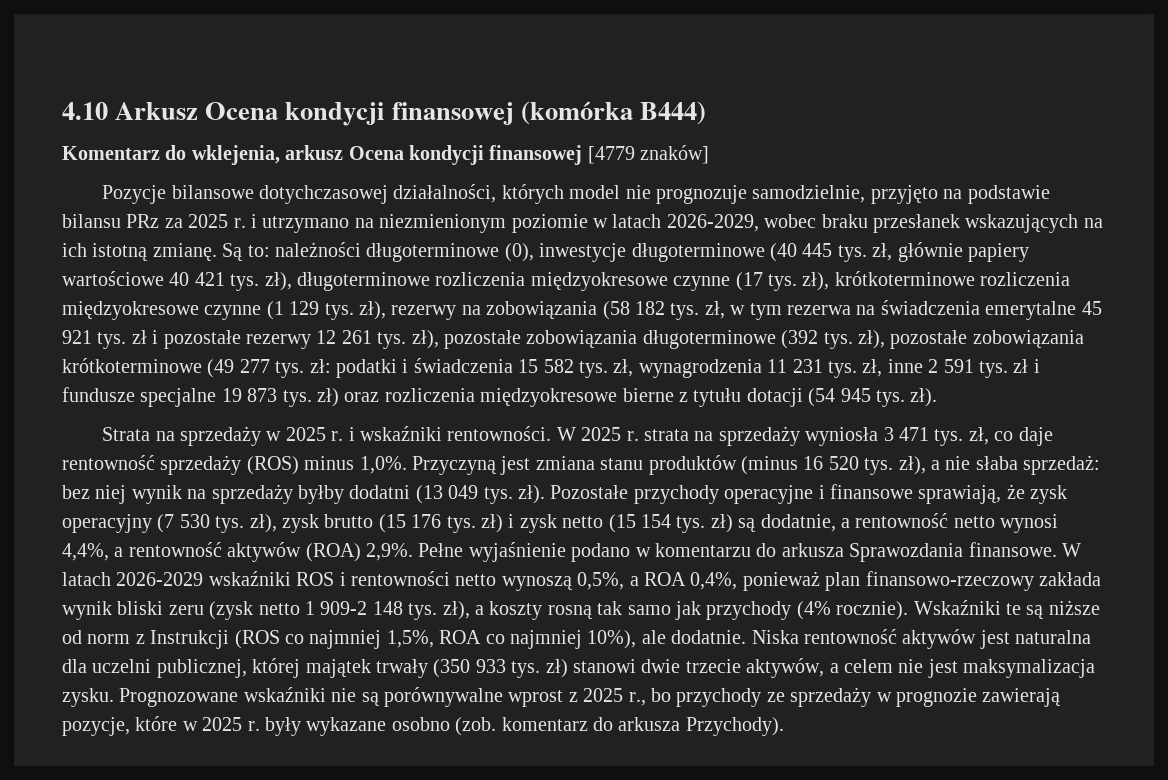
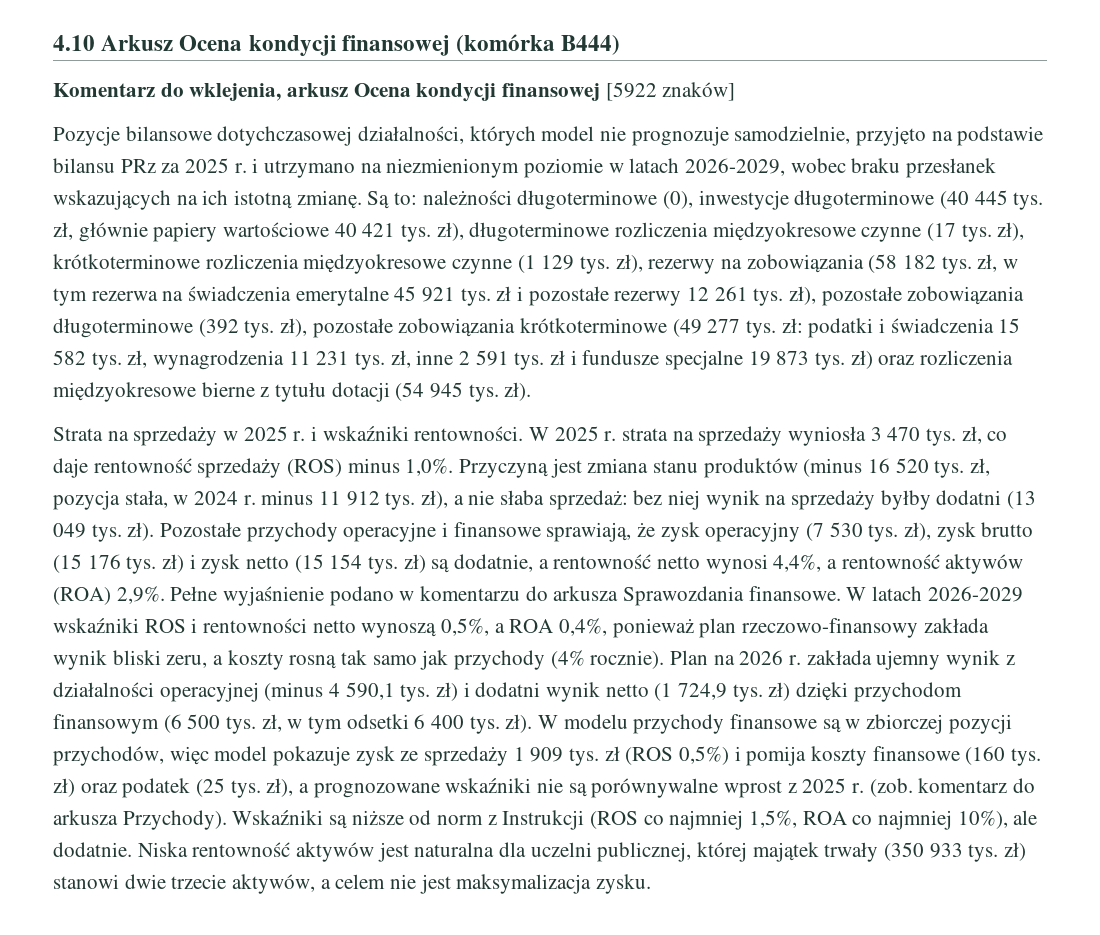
[587,146,635,164] [4779 -> [605,82,657,101] [5922
[898,427,929,441] 471 -> [887,427,921,441] 470
(894, 466) none -> [970,458,991,476] [53,490,416,510] zł, pozycja stała, w 2024 r. minus 11 912 tys.
[865,571,1034,591] finansowo-rzeczowy -> [742,618,919,638] rzeczowo-finansowy
[168,601,470,620] zeru (zysk netto 1 909-2 148 tys. zł), -> [166,655,208,668] zeru,
[913,600,1021,615] Wskaźniki te -> [670,650,1015,670] [53,682,962,702] [53,714,1012,734] [53,746,1042,766] [53,778,1036,798] [53,810,324,830] Plan na 2026 r. zakłada ujemny wynik z działalności operacyjnej (minus 4 590,1 tys. zł) i dodatni wynik netto (1 724,9 tys. zł) dzięki przychodom finansowym (6 500 tys. zł, w tym odsetki 6 400 tys. zł). W modelu przychody finansowe są w zbiorczej pozycji przychodów, więc model pokazuje zysk ze sprzedaży 1 909 tys. zł (ROS 0,5%) i pomija koszty finansowe (160 tys. zł) oraz podatek (25 tys. zł), a prognozowane wskaźniki nie są porównywalne wprost z 2025 r. (zob. komentarz do arkusza Przychody). Wskaźniki
[119,687,1062,707] [62,716,784,736] Prognozowane wskaźniki nie są porównywalne wprost z 2025 r., bo przychody ze sprzedaży w prognozie zawierają pozycje, które w 2025 r. były wykazane osobno (zob. komentarz do arkusza Przychody). -> (652, 884) none

